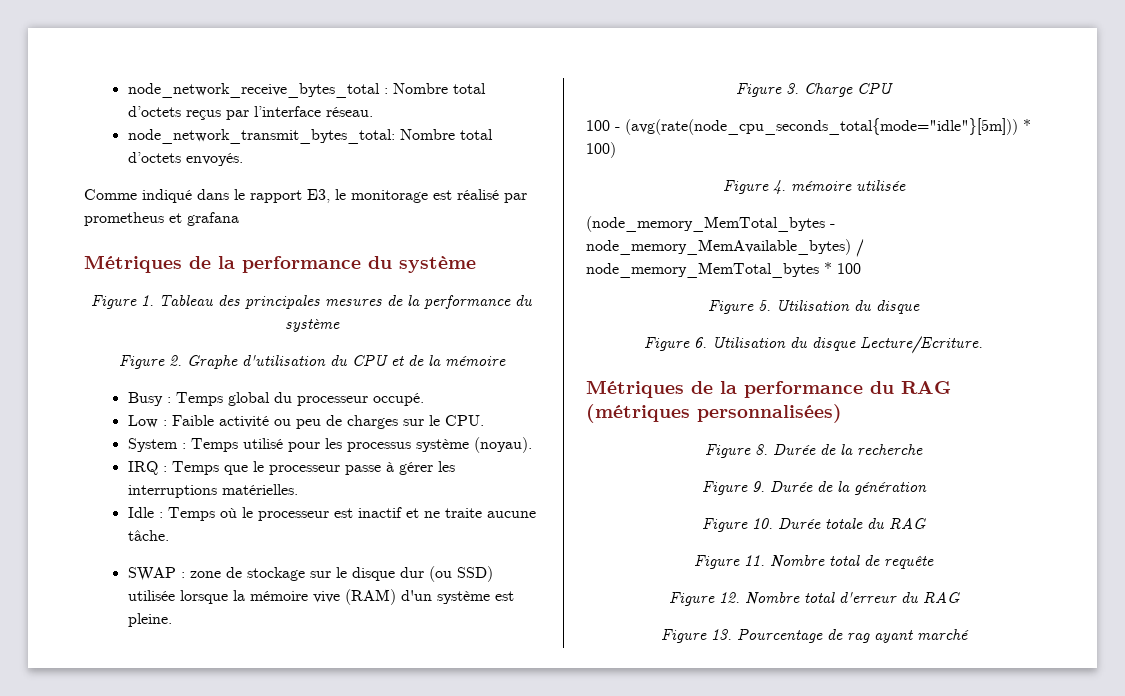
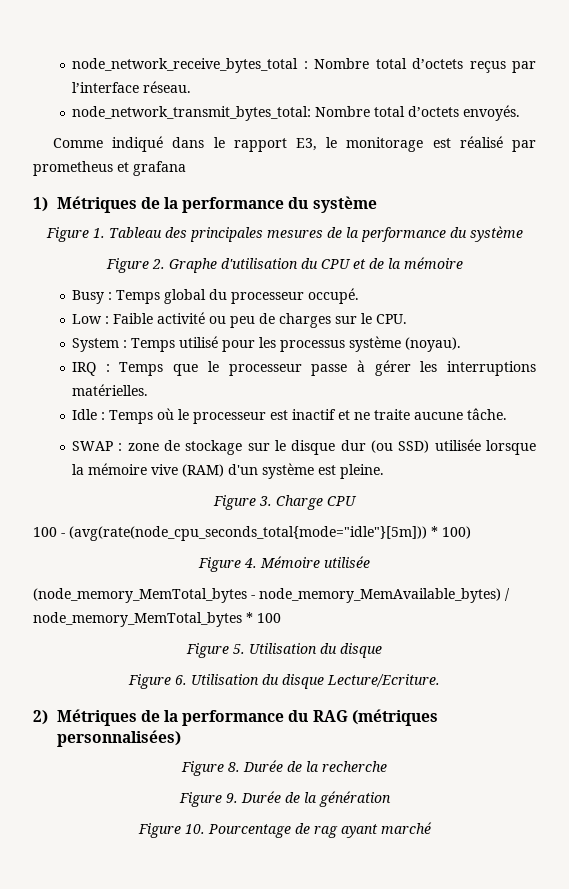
(239, 219) none -> [33,197,48,212] 1)
[790,181,852,191] mémoire -> [260,556,320,568] Mémoire
(983, 345) none -> [33,710,48,725] 2)
[778,517,926,529] [694,555,934,569] [668,591,960,606] [660,629,732,643] Durée totale du RAG // Figure 11. Nombre total de requête // Figure 12. Nombre total d'erreur du RAG // Figure 13. -> (205, 829) none

